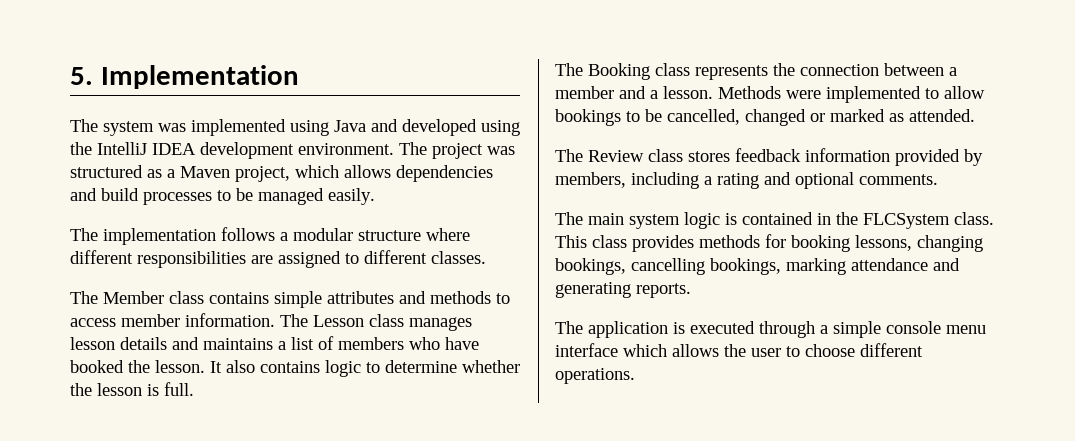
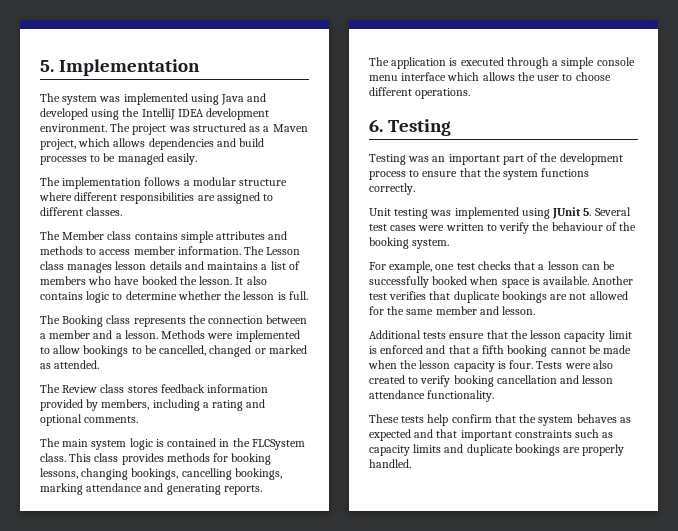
(635, 376) none -> [369,119,451,136] [369,153,623,165] [369,168,590,180] [369,183,415,195] [369,207,631,219] [369,222,637,234] [369,237,450,249] [369,261,616,273] [369,276,634,288] [369,291,628,303] [369,306,536,315] [369,330,632,342] [369,345,632,357] [368,360,613,372] [369,375,614,387] [369,390,495,402] [369,414,631,426] [369,429,614,441] [369,444,625,456] [369,459,411,468] // 6. Testing // Testing was an important part of the development process to ensure that the system functions correctly. // Unit testing was implemented using JUnit 5. Several test cases were written to verify the behaviour of the booking system. // For example, one test checks that a lesson can be successfully booked when space is available. Another test verifies that duplicate bookings are not allowed for the same member and lesson. // Additional tests ensure that the lesson capacity limit is enforced and that a fifth booking cannot be made when the lesson capacity is four. Tests were also created to verify booking cancellation and lesson attendance functionality. // These tests help confirm that the system behaves as expected and that important constraints such as capacity limits and duplicate bookings are properly handled.

